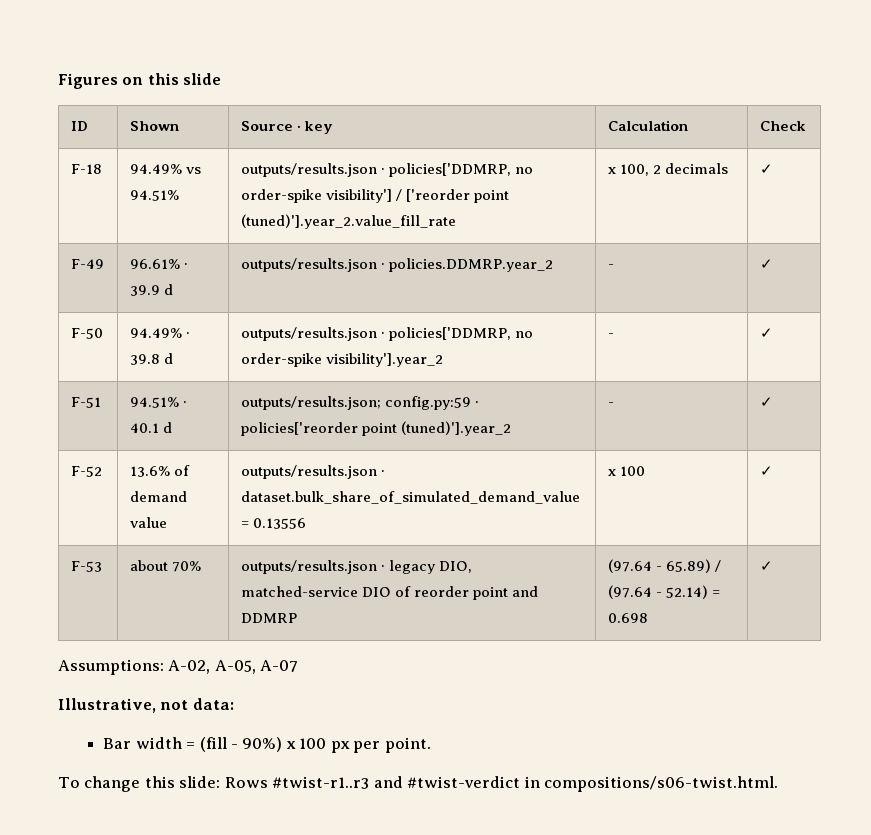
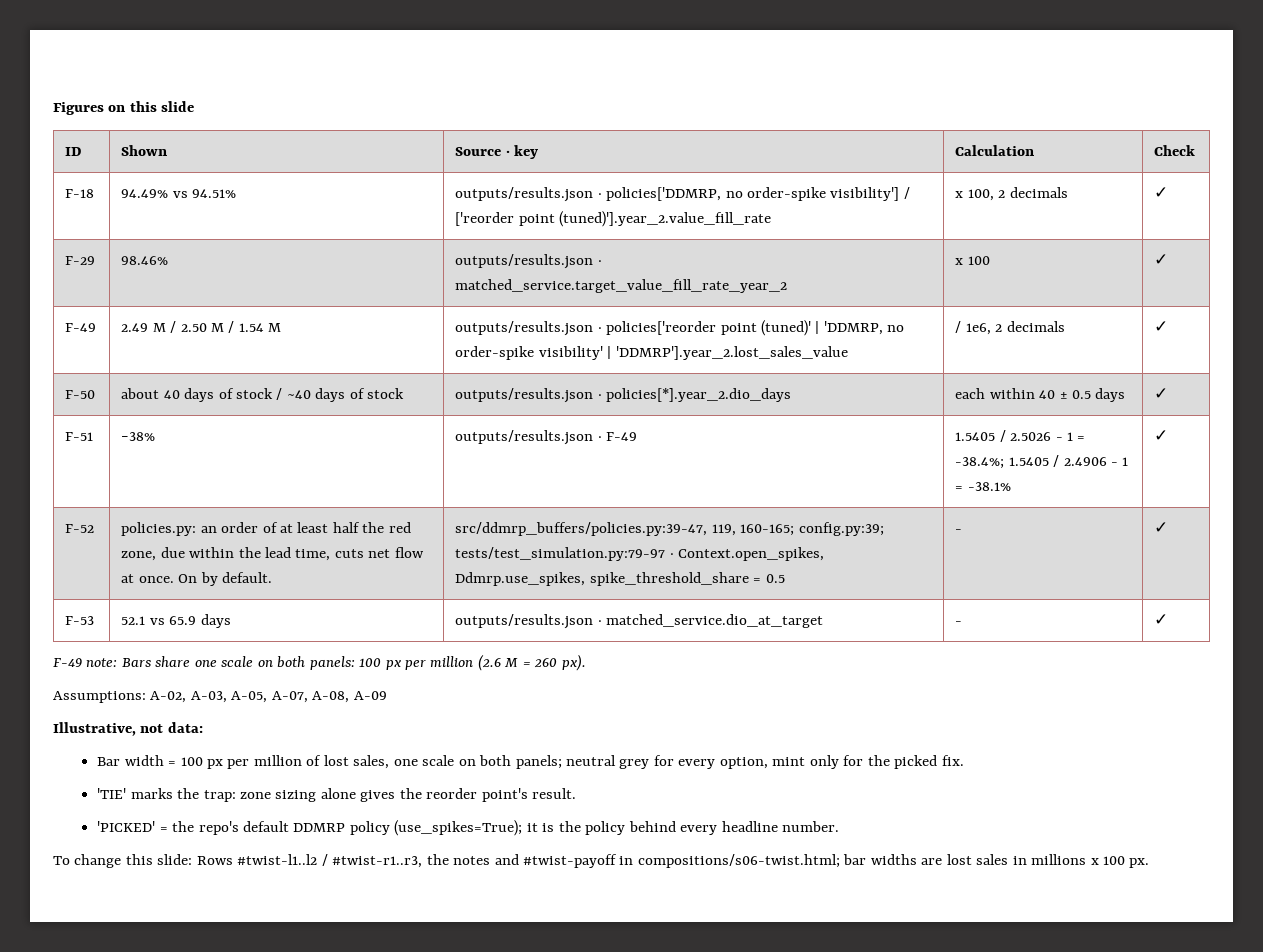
[70,259,104,269] [129,259,188,269] [129,284,173,296] [240,258,553,272] [607,264,614,269] [759,259,773,269] [70,328,103,339] [129,328,190,338] [129,353,173,365] [240,327,533,341] [240,353,443,367] [607,333,614,338] [759,328,773,338] [70,397,101,408] [129,397,187,408] [129,422,172,433] [240,396,479,410] [240,421,511,436] [607,402,614,407] [759,397,773,407] [70,466,102,477] [129,465,190,477] [129,491,187,502] [129,517,167,528] [240,465,385,479] [240,491,580,504] [240,518,306,529] [607,466,645,476] [759,466,773,476] [70,561,102,572] [129,560,201,572] [240,560,472,574] [240,586,538,600] [240,613,297,623] [607,559,721,573] [607,585,720,599] [607,613,648,623] [759,561,773,571] [58,659,299,675] F-49 | 96.61% · 39.9 d | outputs/results.json · policies.DDMRP.year_2 | - | ✓ // F-50 | 94.49% · 39.8 d | outputs/results.json · policies['DDMRP, no order-spike visibility'].year_2 | - | ✓ // F-51 | 94.51% · 40.1 d | outputs/results.json; config.py:59 · policies['reorder point (tuned)'].year_2 | - | ✓ // F-52 | 13.6% of demand value | outputs/results.json · dataset.bulk_share_of_simulated_demand_value = 0.13556 | x 100 | ✓ // F-53 | about 70% | outputs/results.json · legacy DIO, matched-service DIO of reorder point and DDMRP | (97.64 - 65.89) / (97.64 - 52.14) = 0.698 | ✓ // Assumptions: A-02, A-05, A-07 -> [65,256,96,265] [121,256,169,265] [455,254,602,269] [455,279,788,293] [955,256,990,265] [1154,254,1169,265] [65,323,97,332] [121,321,282,333] [455,320,905,336] [455,346,848,360] [955,321,1065,335] [1154,321,1169,332] [65,390,96,399] [121,388,405,402] [455,388,792,403] [955,388,1126,402] [1154,388,1169,399] [65,432,94,441] [121,432,156,441] [455,430,638,445] [955,430,1086,442] [955,455,1129,469] [955,482,1011,491] [1154,430,1169,441] [65,524,95,533] [121,522,411,536] [121,547,424,561] [121,572,272,586] [455,522,884,536] [455,547,825,561] [455,572,785,586] [955,529,963,533] [1154,522,1169,533] [65,616,95,625] [121,614,231,628] [455,614,824,629] [955,621,963,625] [1154,614,1169,625] [53,654,586,671] [53,691,387,703] F-29 | 98.46% | outputs/results.json · matched_service.target_value_fill_rate_year_2 | x 100 | ✓ // F-49 | 2.49 M / 2.50 M / 1.54 M | outputs/results.json · policies['reorder point (tuned)' | 'DDMRP, no order-spike visibility' | 'DDMRP'].year_2.lost_sales_value | / 1e6, 2 decimals | ✓ // F-50 | about 40 days of stock / ~40 days of stock | outputs/results.json · policies[*].year_2.dio_days | each within 40 ± 0.5 days | ✓ // F-51 | −38% | outputs/results.json · F-49 | 1.5405 / 2.5026 - 1 = -38.4%; 1.5405 / 2.4906 - 1 = -38.1% | ✓ // F-52 | policies.py: an order of at least half the red zone, due within the lead time, cuts net flow at once. On by default. | src/ddmrp_buffers/policies.py:39-47, 119, 160-165; config.py:39; tests/test_simulation.py:79-97 · Context.open_spikes, Ddmrp.use_spikes, spike_threshold_share = 0.5 | - | ✓ // F-53 | 52.1 vs 65.9 days | outputs/results.json · matched_service.dio_at_target | - | ✓ // F-49 note: Bars share one scale on both panels: 100 px per million (2.6 M = 260 px). // Assumptions: A-02, A-03, A-05, A-07, A-08, A-09
[199,737,431,753] (fill - 90%) x 100 px per point. -> [180,755,964,769] [97,788,577,802] [97,820,839,836] 100 px per million of lost sales, one scale on both panels; neutral grey for every option, mint only for the picked fix. // 'TIE' marks the trap: zone sizing alone gives the reorder point's result. // 'PICKED' = the repo's default DDMRP policy (use_spikes=True); it is the policy behind every headline number.
[272,776,779,792] #twist-r1..r3 and #twist-verdict in compositions/s06-twist.html. -> [237,854,1150,868] #twist-l1..l2 / #twist-r1..r3, the notes and #twist-payoff in compositions/s06-twist.html; bar widths are lost sales in millions x 100 px.

